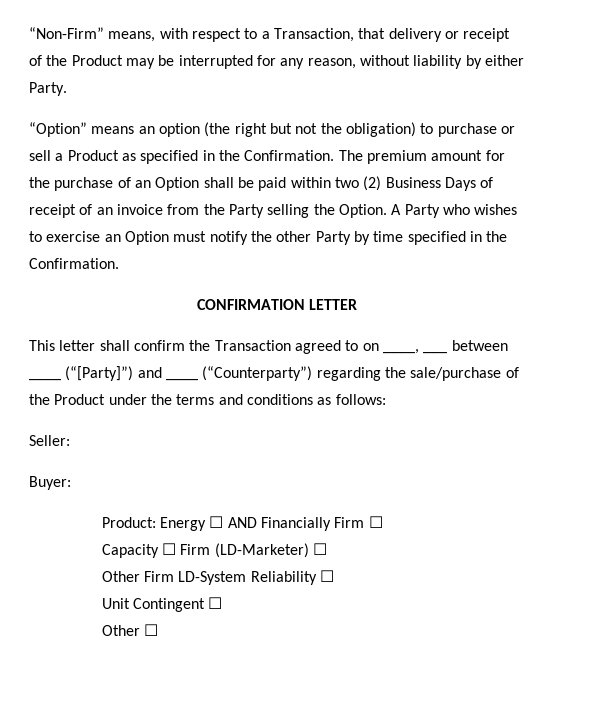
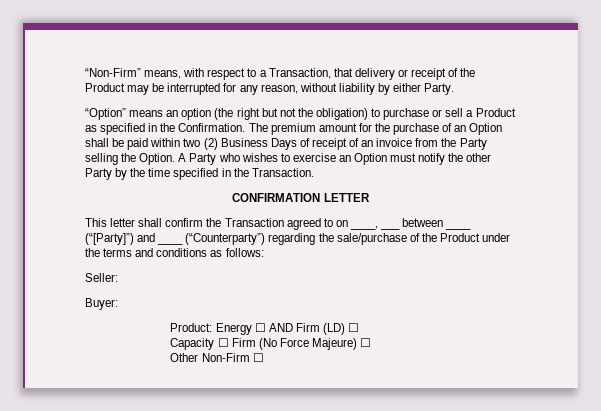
(370, 238) none -> [130,168,146,177] the
[29,258,119,269] Confirmation. -> [251,168,314,177] Transaction.
[261,517,365,531] Financially Firm -> [295,323,345,335] Firm (LD)
[214,543,328,558] [101,570,335,585] [101,597,223,612] [101,625,140,636] (LD-Marketer) ☐ // Other Firm LD-System Reliability ☐ // Unit Contingent ☐ // Other -> [258,338,372,350] [170,353,250,362] (No Force Majeure) ☐ // Other Non-Firm

